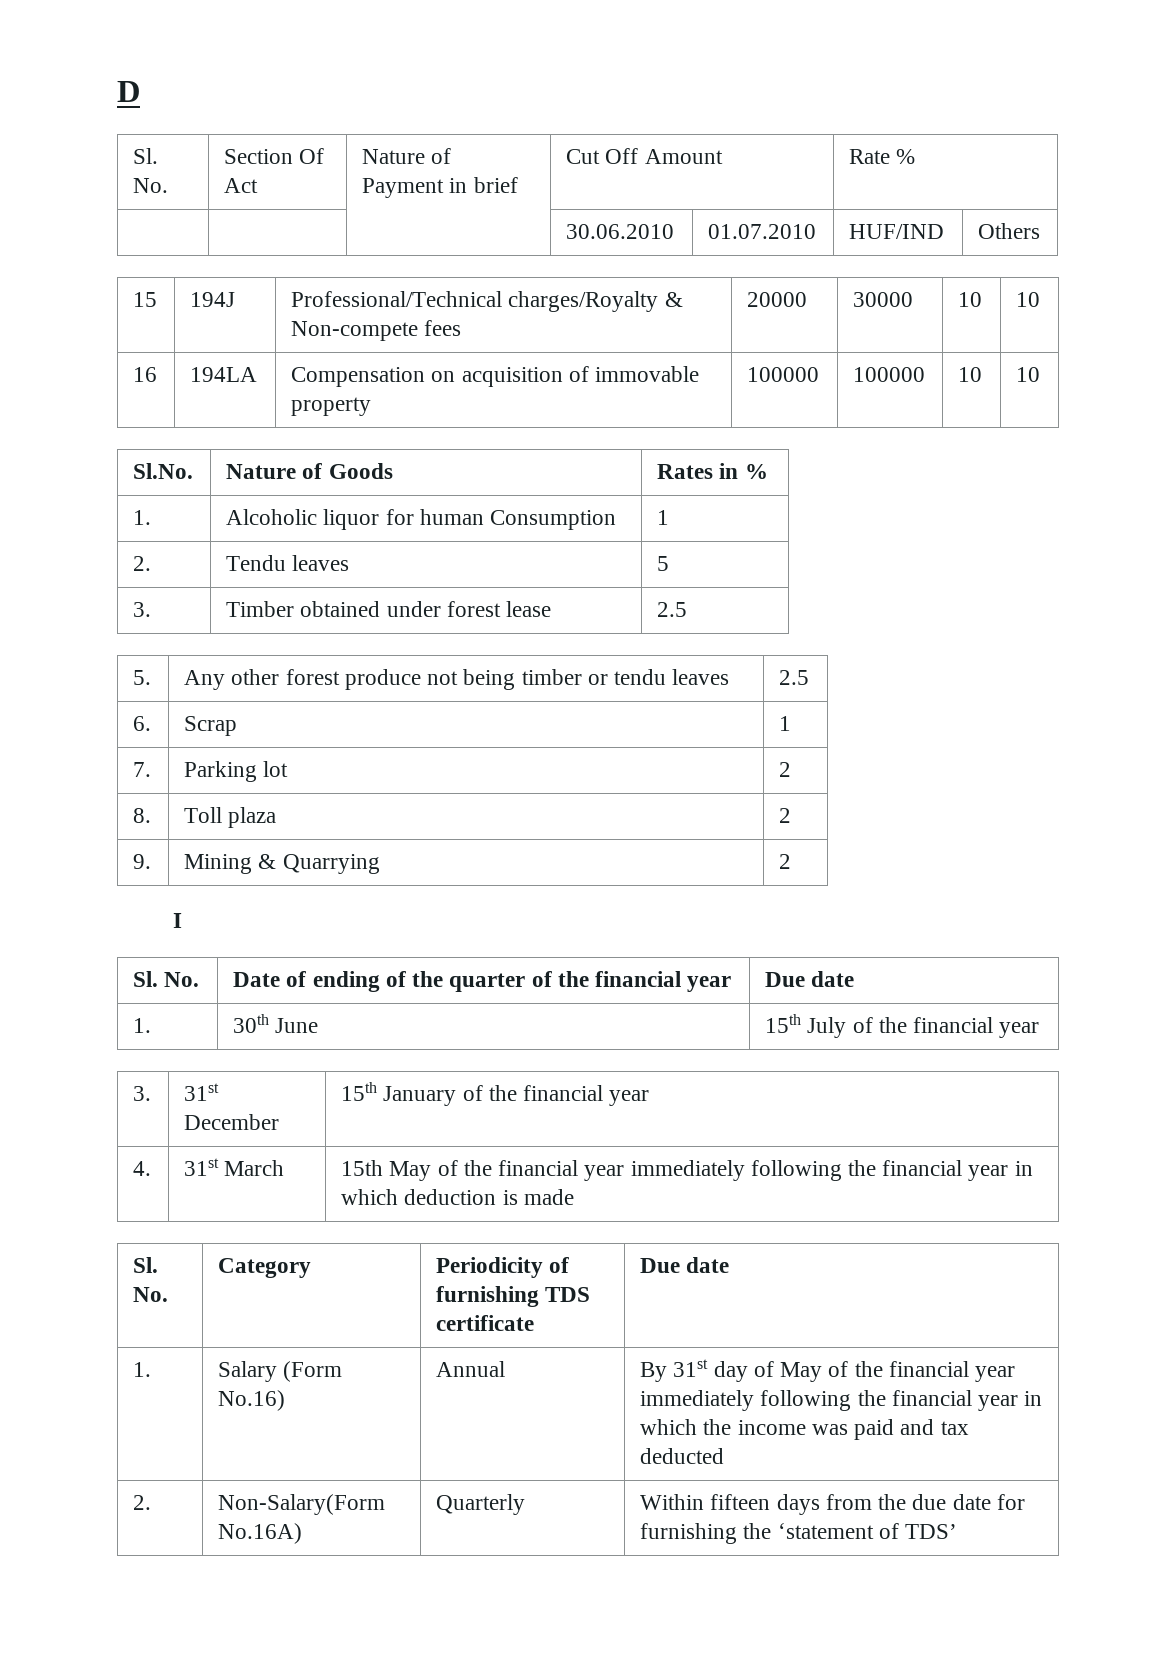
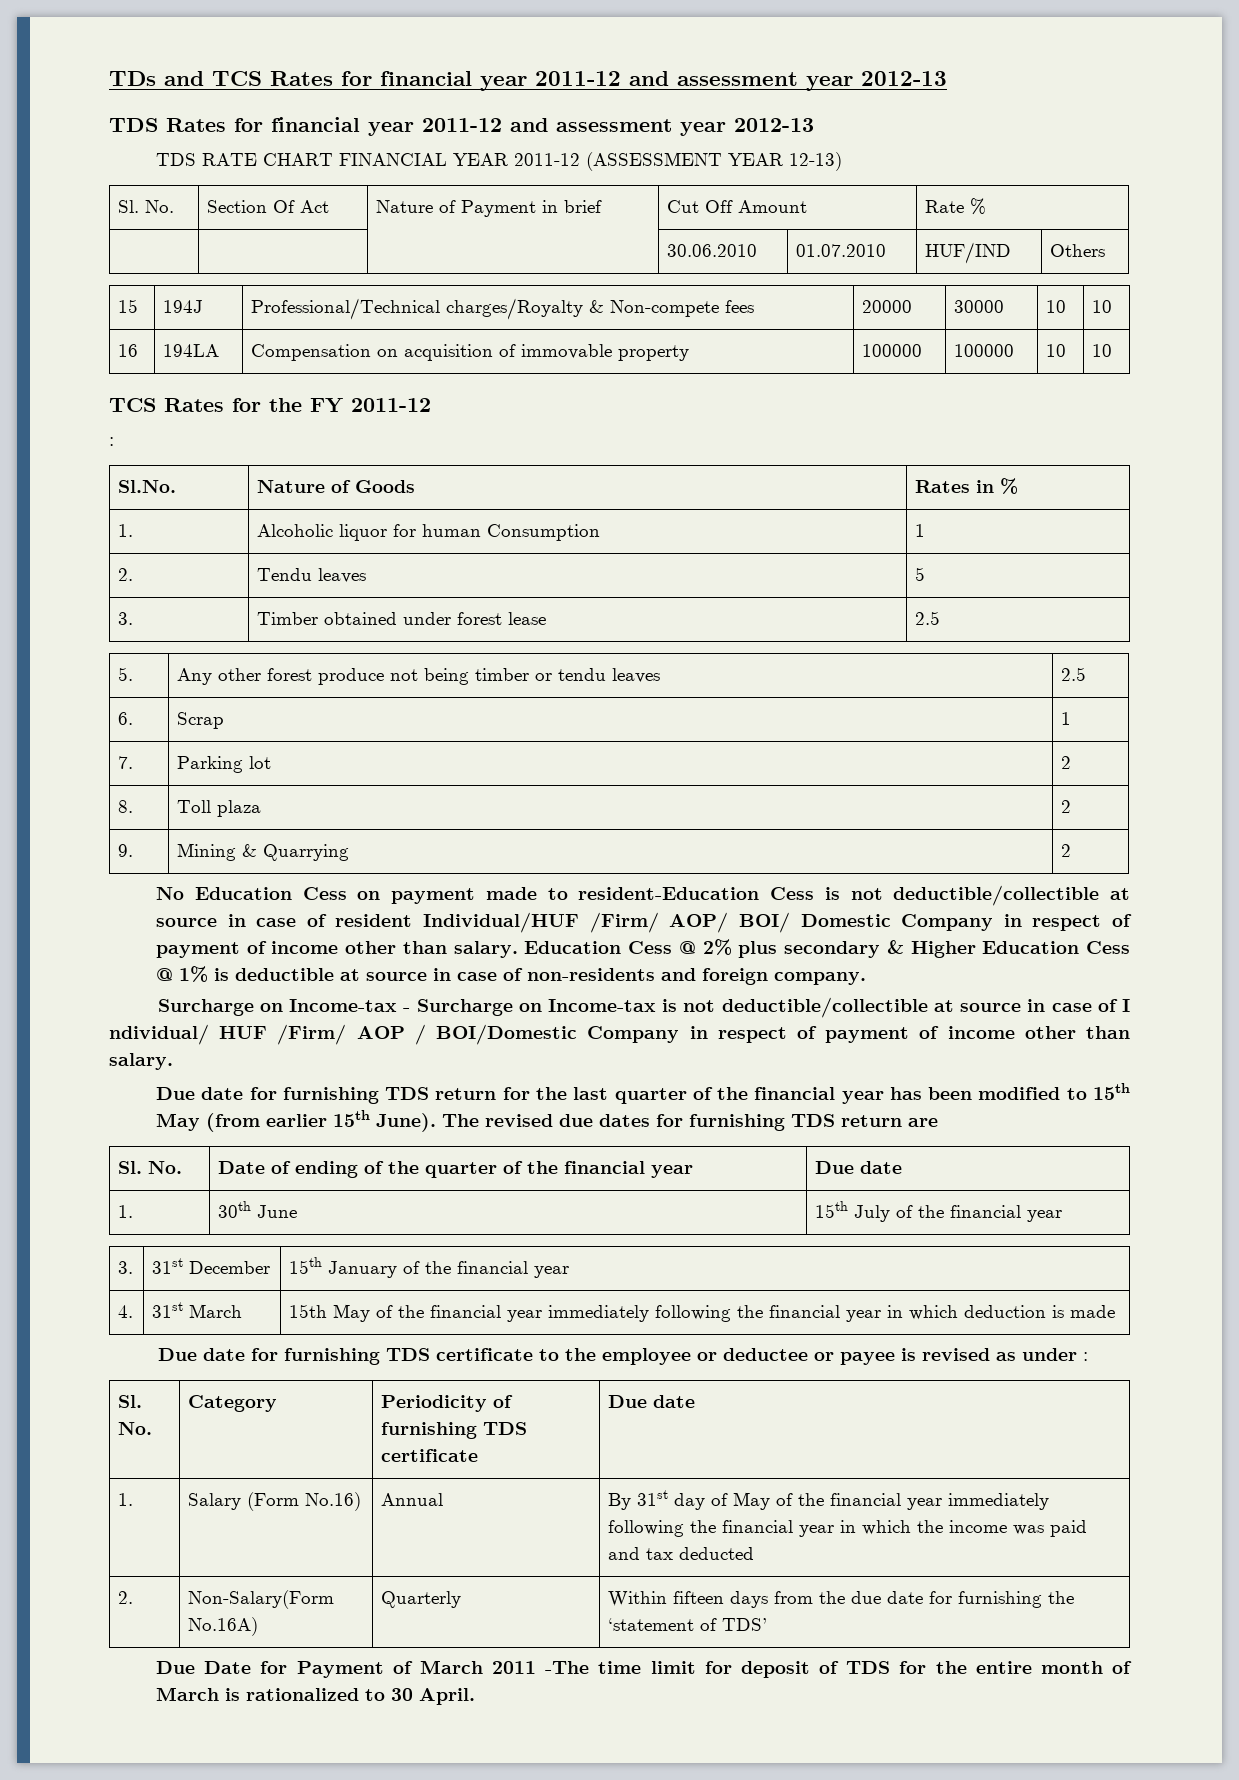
[117,81,140,102] D -> [109,71,947,91] [109,117,814,136] [156,152,843,171] TDs and TCS Rates for financial year 2011-12 and assessment year 2012-13 // TDS Rates for financial year 2011-12 and assessment year 2012-13 // TDS RATE CHART FINANCIAL YEAR 2011-12 (ASSESSMENT YEAR 12-13)
(1041, 374) none -> [109,398,431,413] [109,437,114,446] // TCS Rates for the FY 2011-12 // :
[173,913,183,928] I -> [156,885,1131,906] [156,912,1133,933] [156,939,1130,958] [156,966,867,985] [157,997,1131,1018] [109,1024,1130,1045] [109,1053,173,1070] [156,1083,1130,1104] [156,1110,939,1132] No Education Cess on payment made to resident-Education Cess is not deductible/collectible at source in case of resident Individual/HUF /Firm/ AOP/ BOI/ Domestic Company in respect of payment of income other than salary. Education Cess @ 2% plus secondary & Higher Education Cess @ 1% is deductible at source in case of non-residents and foreign company. // Surcharge on Income-tax - Surcharge on Income-tax is not deductible/collectible at source in case of I ndividual/ HUF /Firm/ AOP / BOI/Domestic Company in respect of payment of income other than salary. // Due date for furnishing TDS return for the last quarter of the financial year has been modified to 15th May (from earlier 15th June). The revised due dates for furnishing TDS return are
(574, 1197) none -> [157,1348,1088,1365] // Due date for furnishing TDS certificate to the employee or deductee or payee is revised as under :
(958, 1531) none -> [156,1660,1132,1678] [156,1687,476,1705] // Due Date for Payment of March 2011 -The time limit for deposit of TDS for the entire month of March is rationalized to 30 April.

